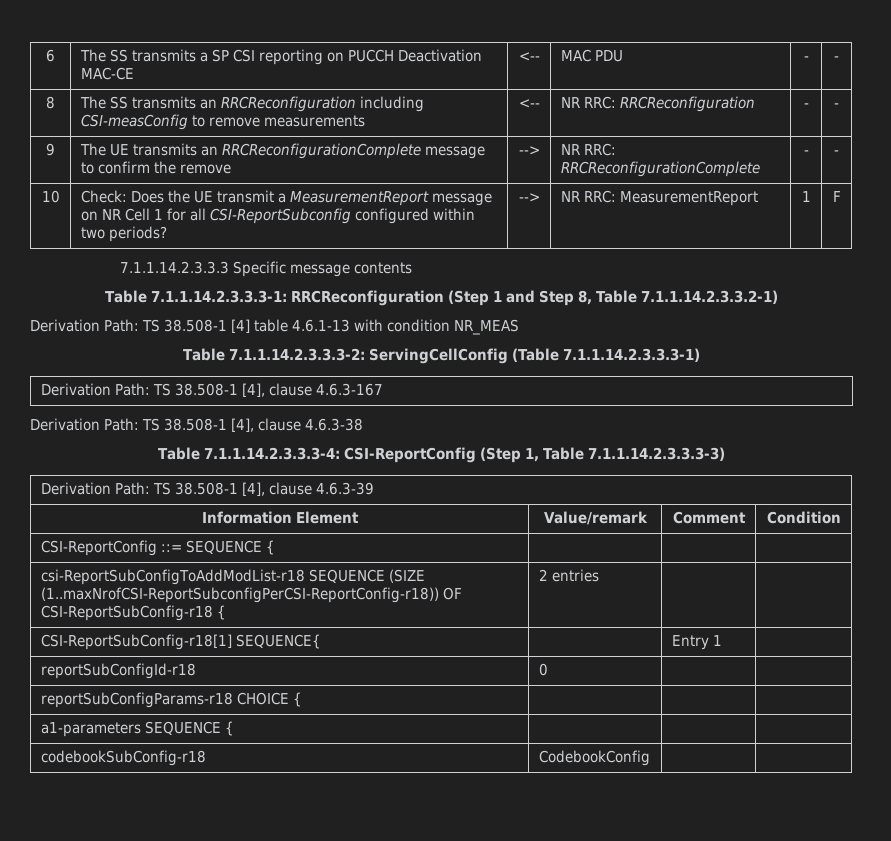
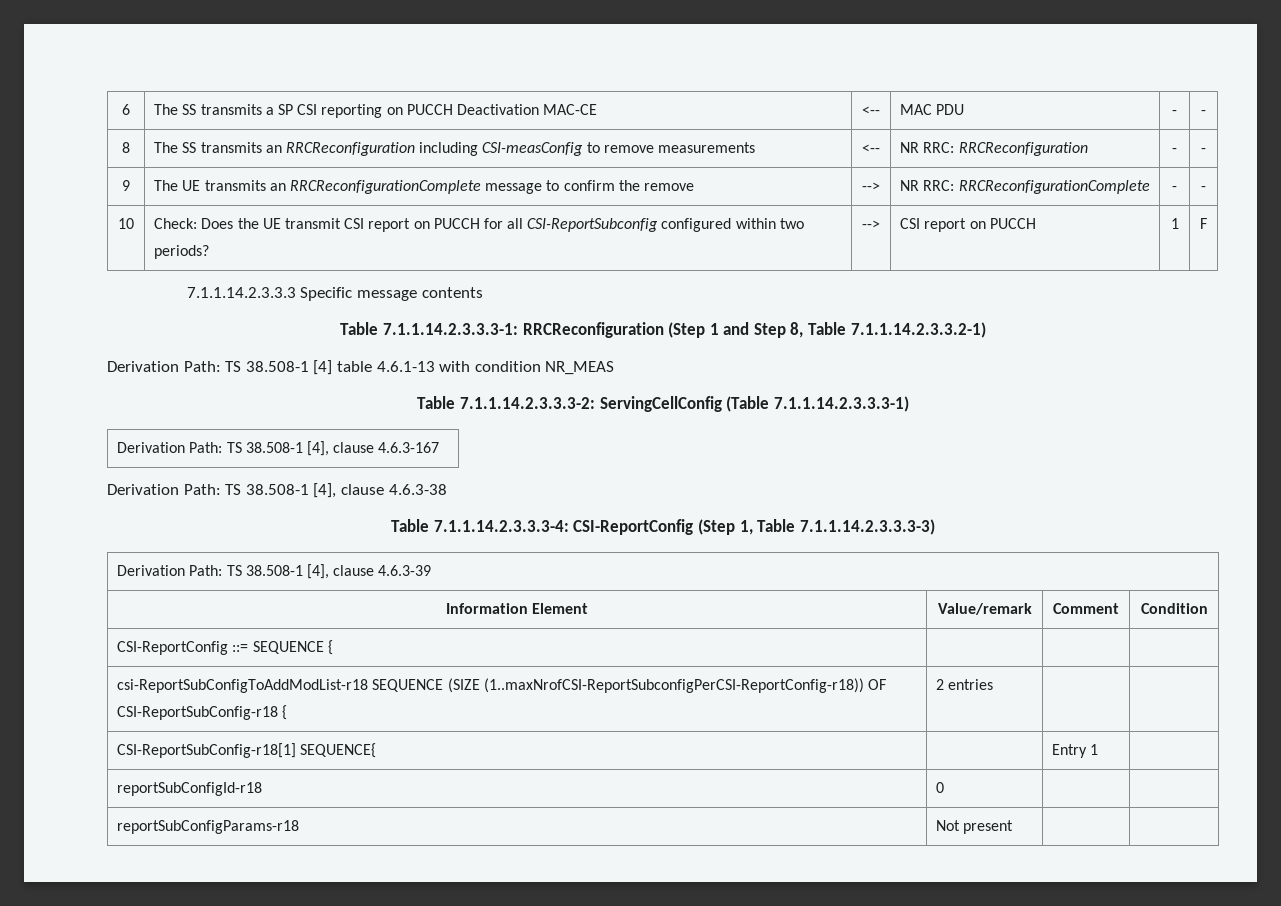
[277,191,492,206] [80,208,163,221] a MeasurementReport message on NR Cell 1 -> [344,218,480,232] CSI report on PUCCH
[560,190,758,206] NR RRC: MeasurementReport -> [900,218,1036,232] CSI report on PUCCH
[236,692,302,707] [40,721,234,737] [40,750,206,766] [538,750,650,766] CHOICE { | | | // a1-parameters SEQUENCE { | | | // codebookSubConfig-r18 | CodebookConfig -> [936,820,1014,834] | Not present

